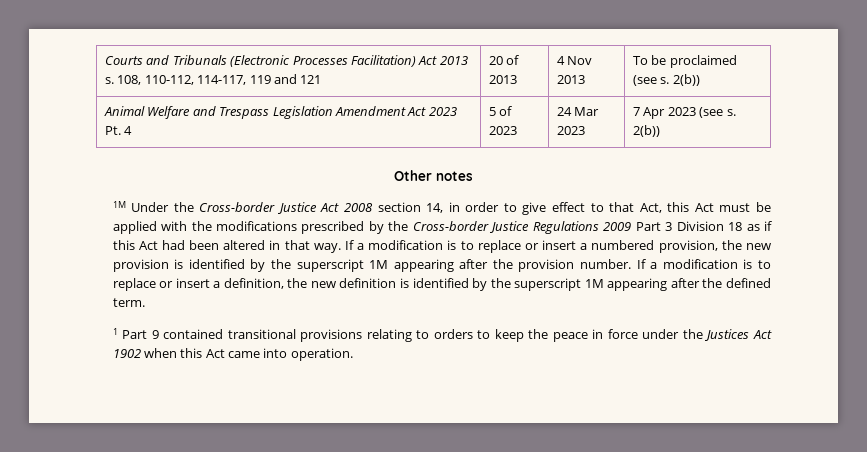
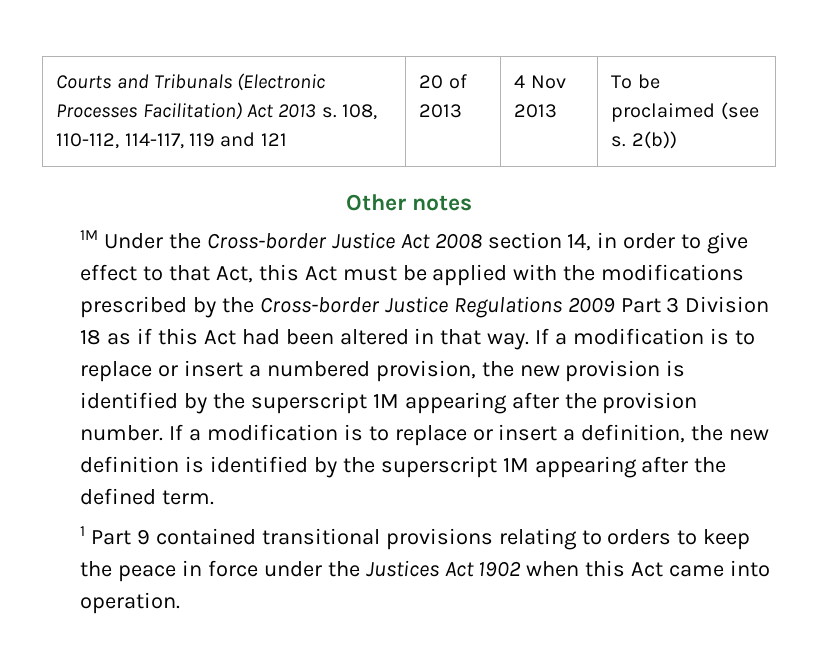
[104,106,457,119] [105,126,133,135] [489,106,513,116] [489,126,518,135] [557,107,600,116] [557,126,586,135] [633,107,736,119] [633,125,661,137] // Animal Welfare and Trespass Legislation Amendment Act 2023 Pt. 4 | 5 of 2023 | 24 Mar 2023 | 7 Apr 2023 (see s. 2(b)) -> (677, 140) none

